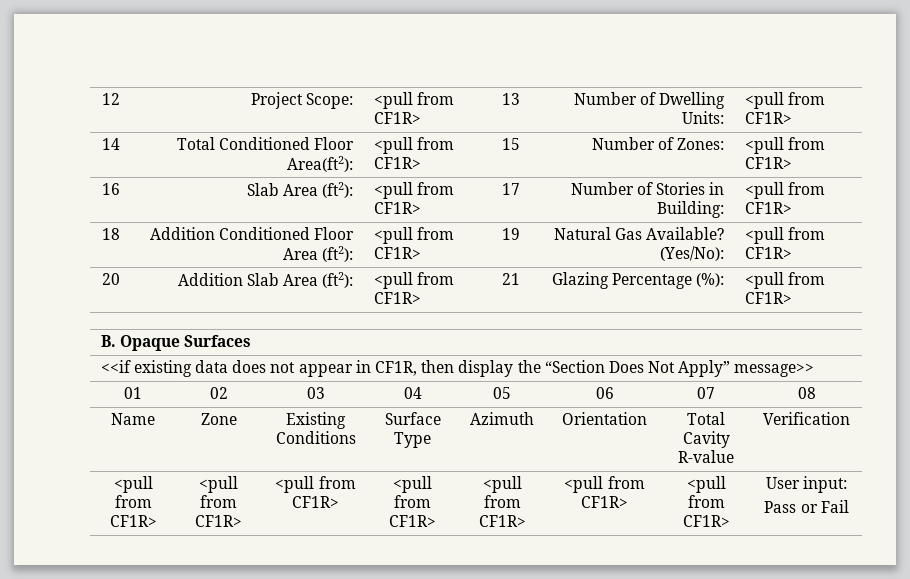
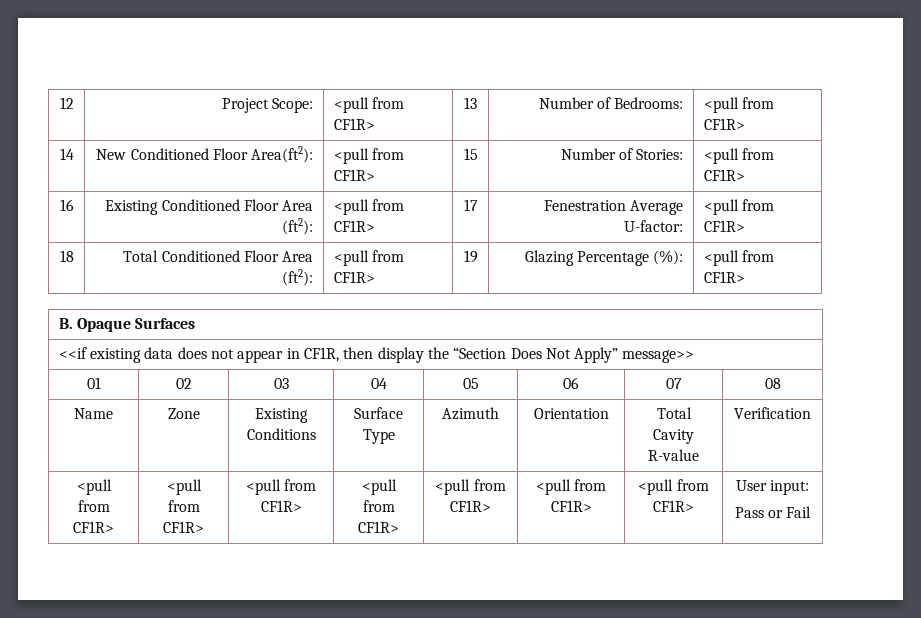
[659,92,726,109] [682,111,725,124] Dwelling Units: -> [614,97,684,109] Bedrooms:
[176,137,215,150] Total -> [96,149,127,160] New
[677,138,725,150] Zones: -> [636,149,684,160] Stories:
[246,183,279,196] Slab -> [105,199,279,215] Existing Conditioned Floor
[570,182,725,195] [657,201,725,218] Number of Stories in Building: -> [543,200,684,215] [624,220,684,232] Fenestration Average U-factor:
[149,227,215,240] Addition -> [123,250,159,262] Total
[553,227,725,240] [660,246,725,261] [744,227,825,244] [744,247,792,259] [101,273,120,285] [177,272,354,288] [373,272,454,289] [373,292,421,304] [501,273,520,285] | Natural Gas Available? (Yes/No): | <pull from CF1R> // 20 | Addition Slab Area (ft2): | <pull from CF1R> | 21 -> (478, 256) none

